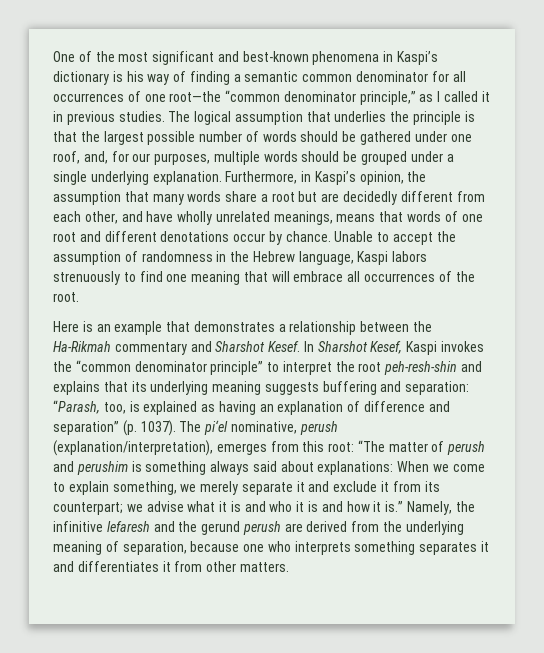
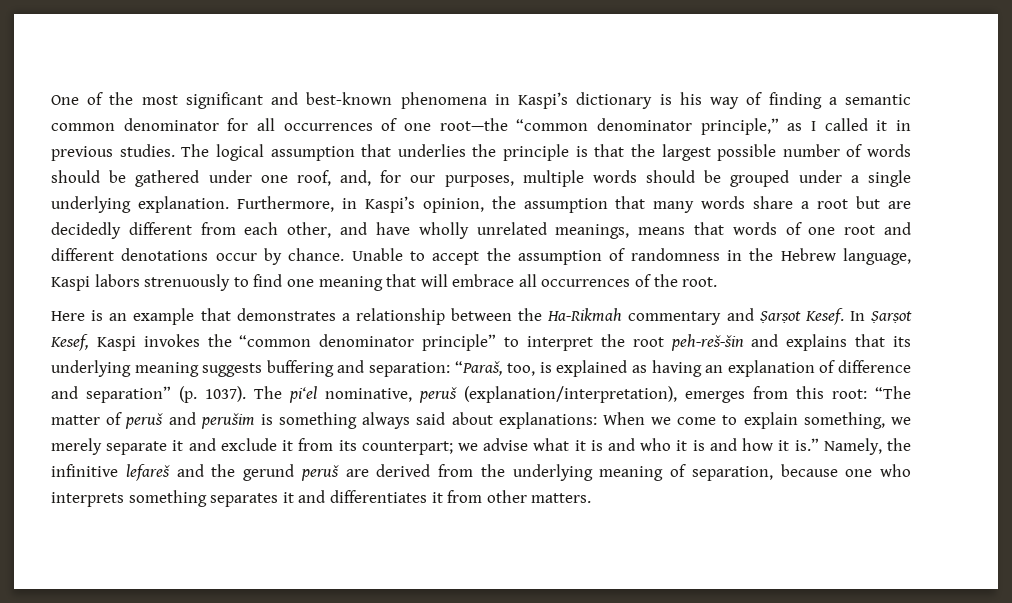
[215,341,266,352] Sharshot -> [759,311,801,323] Ṣarṣot
[317,341,368,352] Sharshot -> [871,311,912,323] Ṣarṣot
[384,361,458,375] peh-resh-shin -> [670,334,744,351] peh-reš-šin
[53,400,100,414] “Parash, -> [454,361,503,376] “Paraš,
[299,421,338,435] perush -> [419,387,457,403] peruš
[447,441,486,455] [53,461,128,475] perush and perushim -> [125,412,255,429] peruš and perušim
[106,521,150,532] lefaresh -> [125,464,170,481] lefareš
[242,521,281,535] perush -> [300,465,339,481] peruš

